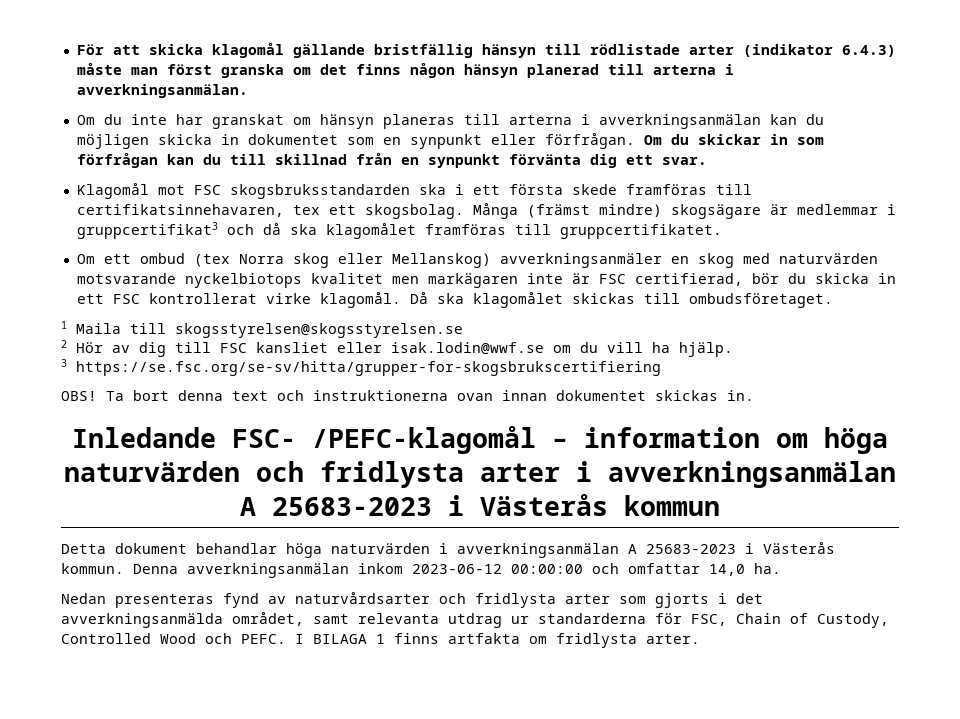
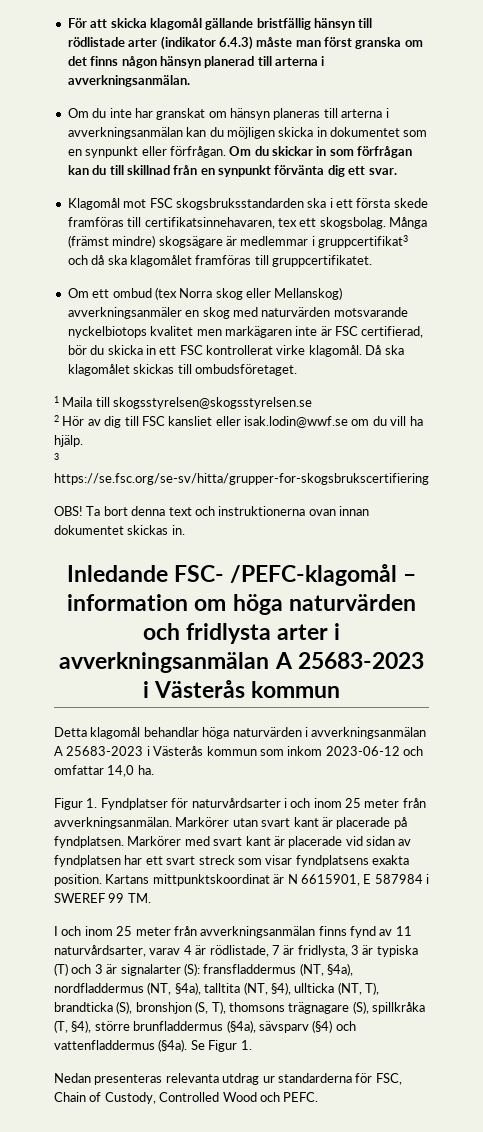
[115,543,187,554] dokument -> [90,727,141,739] klagomål
[61,563,349,578] kommun. Denna avverkningsanmälan -> [206,746,284,756] kommun som
[511,564,583,574] 00:00:00 -> (400, 751) none
[61,592,763,608] [61,612,349,628] Nedan presenteras fynd av naturvårdsarter och fridlysta arter som gjorts i det avverkningsanmälda området, samt -> [54,798,426,810] [54,817,407,829] [54,836,412,848] [54,855,409,867] [54,874,429,886] [54,893,151,903] [54,926,412,938] [54,945,418,957] [54,963,353,976] [54,982,379,995] [54,1001,425,1014] [54,1020,356,1033] [54,1039,252,1052] [54,1073,163,1085] Figur 1. Fyndplatser för naturvårdsarter i och inom 25 meter från avverkningsanmälan. Markörer utan svart kant är placerade på fyndplatsen. Markörer med svart kant är placerade vid sidan av fyndplatsen har ett svart streck som visar fyndplatsens exakta position. Kartans mittpunktskoordinat är N 6615901, E 587984 i SWEREF 99 TM. // I och inom 25 meter från avverkningsanmälan finns fynd av 11 naturvårdsarter, varav 4 är rödlistade, 7 är fridlysta, 3 är typiska (T) och 3 är signalarter (S): fransfladdermus (NT, §4a), nordfladdermus (NT, §4a), talltita (NT, §4), ullticka (NT, T), brandticka (S), bronshjon (S, T), thomsons trägnagare (S), spillkråka (T, §4), större brunfladdermus (§4a), sävsparv (§4) och vattenfladdermus (§4a). Se Figur 1. // Nedan presenteras
[295,633,700,648] I BILAGA 1 finns artfakta om fridlysta arter. -> (319, 1097) none

